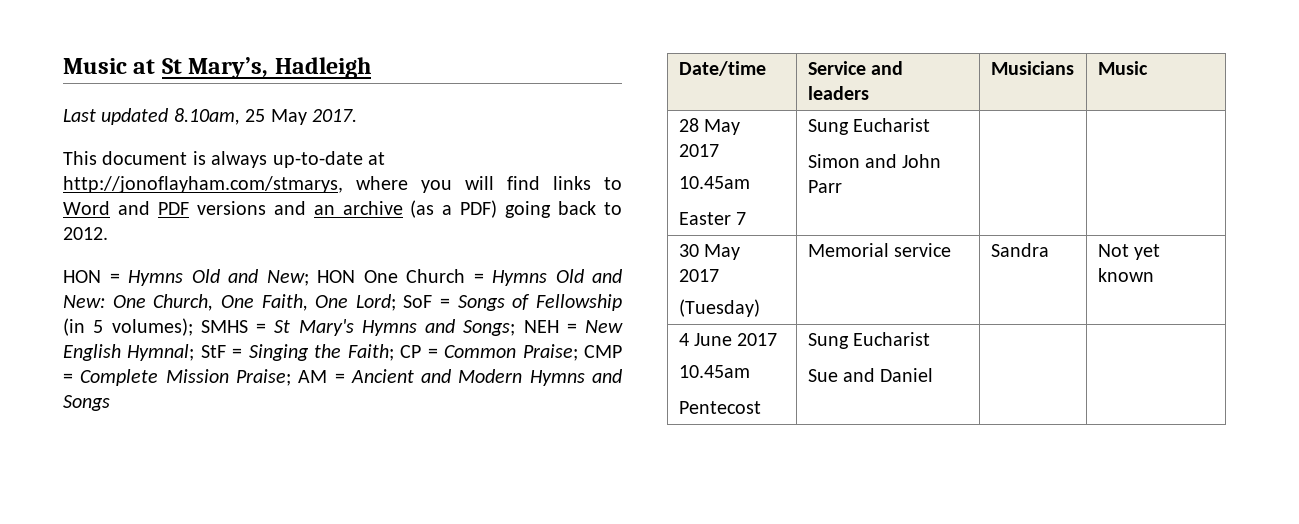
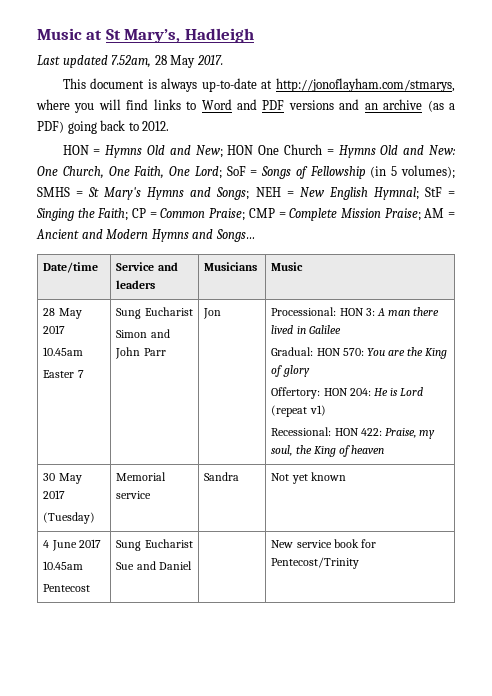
[173,108,266,125] 8.10am, 25 -> [111,55,167,68] 7.52am, 28
[63,395,110,411] Songs -> [215,229,255,242] Songs…
(842, 186) | -> [203,308,222,319] [271,307,439,316] [271,325,341,334] [271,347,448,359] [271,365,310,377] [271,387,423,399] [271,405,326,417] [271,427,435,439] [271,445,384,457] Jon | Processional: HON 3: A man there lived in Galilee // Gradual: HON 570: You are the King of glory // Offertory: HON 204: He is Lord (repeat v1) // Recessional: HON 422: Praise, my soul, the King of heaven
(934, 375) none -> [271,539,376,548] [271,557,360,569] New service book for Pentecost/Trinity

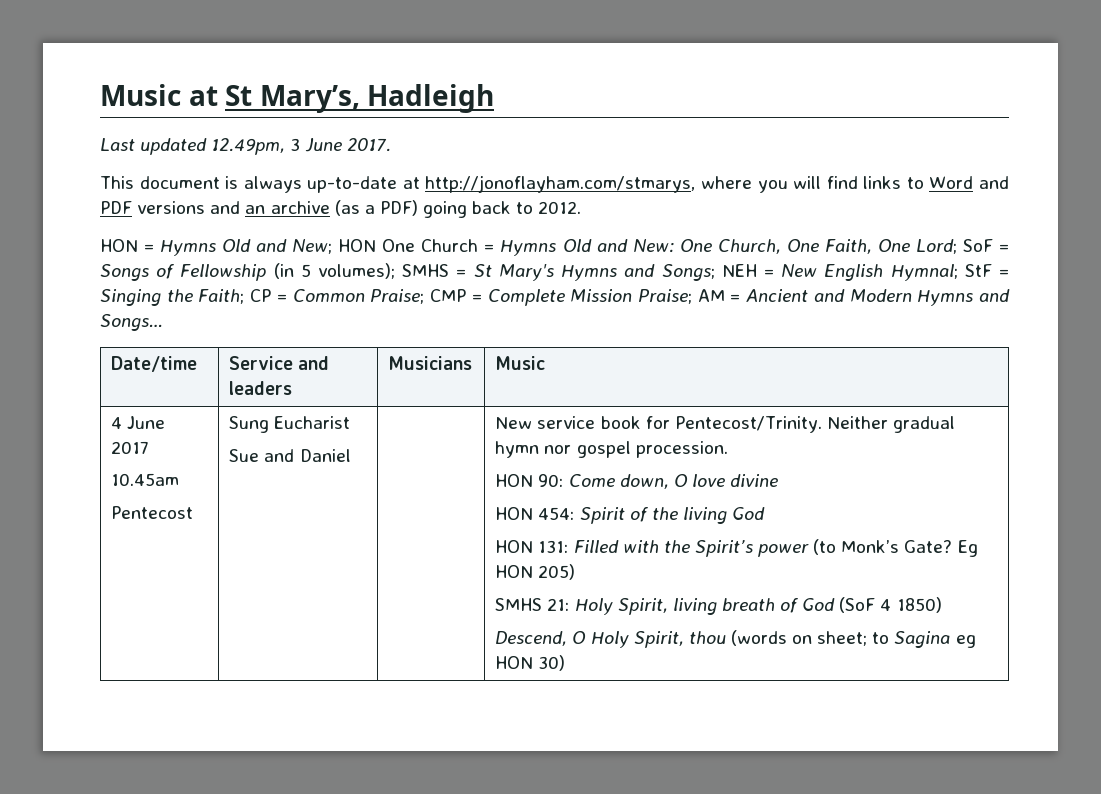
[111,55,196,68] 7.52am, 28 May -> [211,138,342,155] 12.49pm, 3 June
[43,308,82,319] [43,325,66,334] [43,347,84,356] [43,370,84,378] [116,307,193,319] [116,329,170,338] [115,347,166,359] [203,308,222,319] [271,307,439,316] [271,325,341,334] [271,347,448,359] [271,365,310,377] [271,387,423,399] [271,405,326,417] [271,427,435,439] [271,445,384,457] [43,473,82,484] [43,490,66,499] [43,512,96,524] [116,472,167,481] [116,491,152,499] [204,472,240,481] [271,472,346,484] // 28 May 2017 // 10.45am // Easter 7 | Sung Eucharist // Simon and John Parr | Jon | Processional: HON 3: A man there lived in Galilee // Gradual: HON 570: You are the King of glory // Offertory: HON 204: He is Lord (repeat v1) // Recessional: HON 422: Praise, my soul, the King of heaven // 30 May 2017 // (Tuesday) | Memorial service | Sandra | Not yet known -> (546, 363) none
[271,557,360,569] Pentecost/Trinity -> [674,416,956,433] [495,441,728,458] [495,474,779,489] [495,507,766,524] [495,539,978,557] [495,564,576,580] [495,597,942,615] [495,630,976,648] [495,655,566,671] Pentecost/Trinity. Neither gradual hymn nor gospel procession. // HON 90: Come down, O love divine // HON 454: Spirit of the living God // HON 131: Filled with the Spirit’s power (to Monk’s Gate? Eg HON 205) // SMHS 21: Holy Spirit, living breath of God (SoF 4 1850) // Descend, O Holy Spirit, thou (words on sheet; to Sagina eg HON 30)

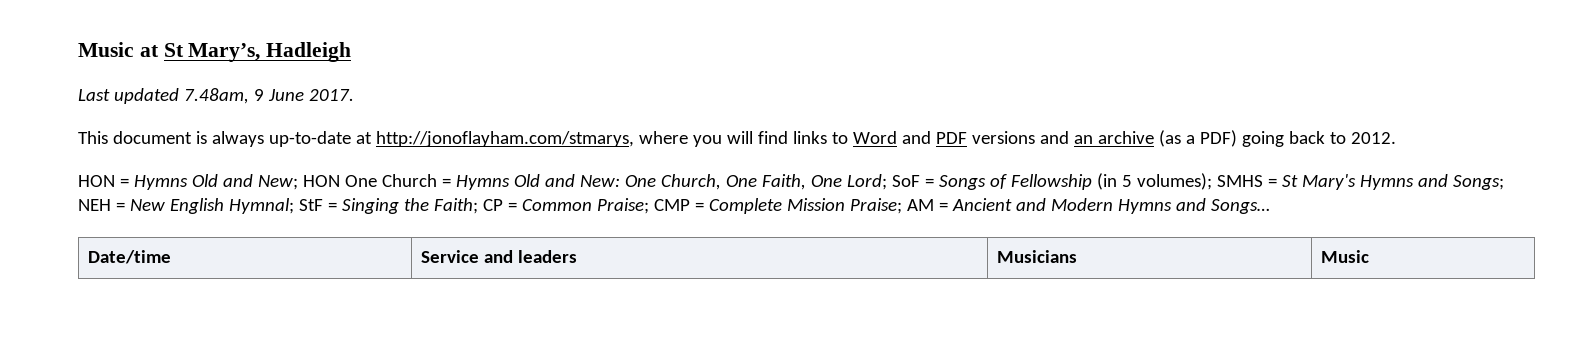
[211,138,301,155] 12.49pm, 3 -> [183,88,264,104] 7.48am, 9
[111,416,166,429] [111,441,150,454] [111,473,180,486] [111,506,194,519] [229,416,351,433] [229,449,351,462] [495,416,956,433] [495,441,728,458] [495,474,779,489] [495,507,766,524] [495,539,978,557] [495,564,576,580] [495,597,942,615] [495,630,976,648] [495,655,566,671] // 4 June 2017 // 10.45am // Pentecost | Sung Eucharist // Sue and Daniel | | New service book for Pentecost/Trinity. Neither gradual hymn nor gospel procession. // HON 90: Come down, O love divine // HON 454: Spirit of the living God // HON 131: Filled with the Spirit’s power (to Monk’s Gate? Eg HON 205) // SMHS 21: Holy Spirit, living breath of God (SoF 4 1850) // Descend, O Holy Spirit, thou (words on sheet; to Sagina eg HON 30) -> (1370, 256) none

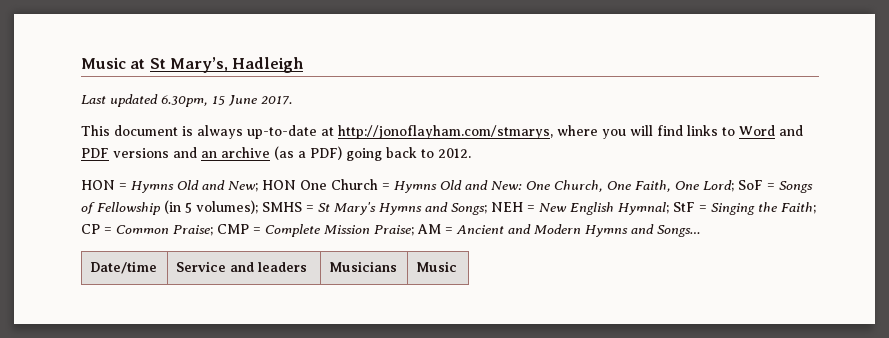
[183,88,264,104] 7.48am, 9 -> [161,95,225,107] 6.30pm, 15

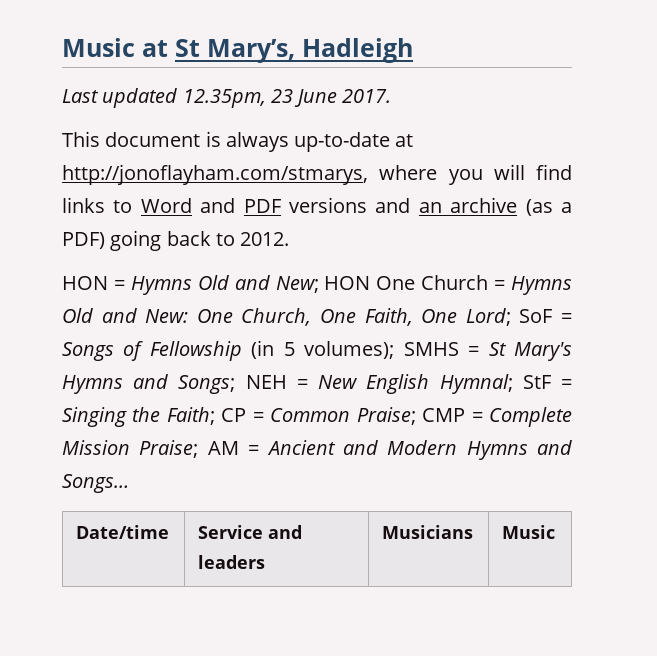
[161,95,225,107] 6.30pm, 15 -> [182,89,293,108] 12.35pm, 23

